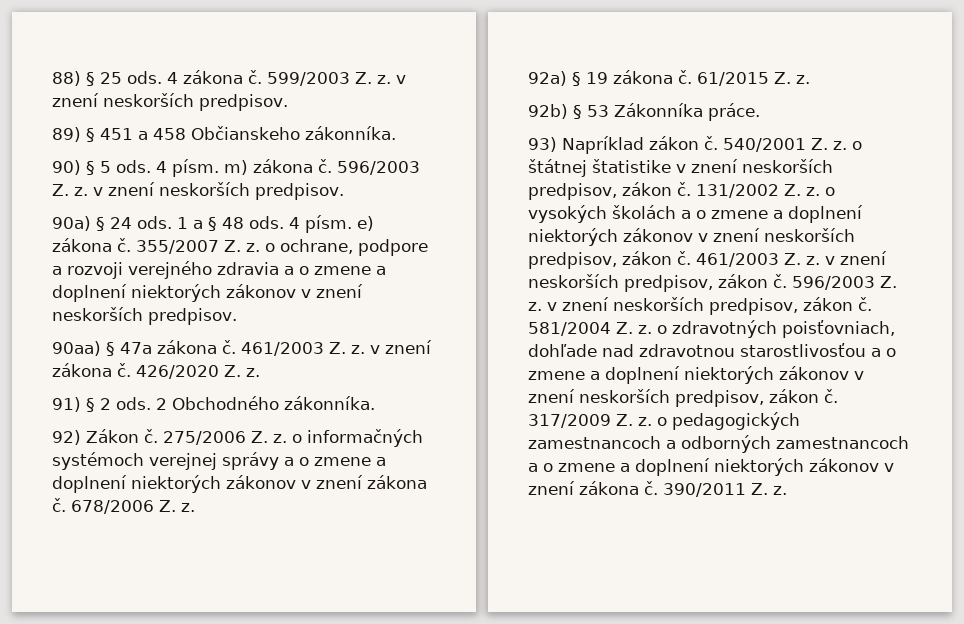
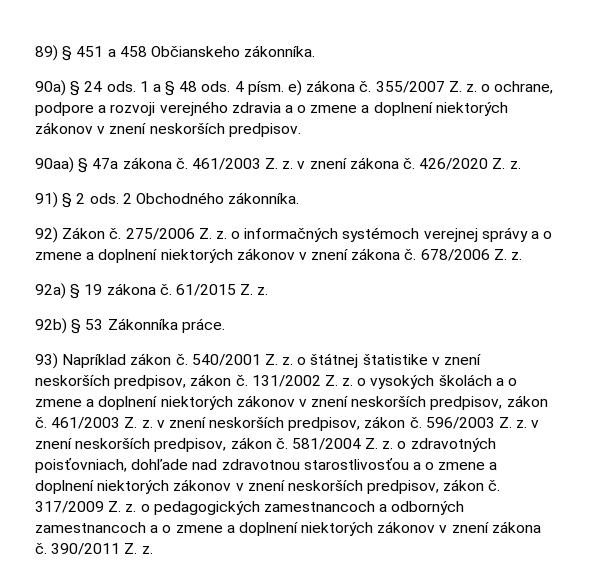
[52,70,406,86] [52,93,288,111] 88) § 25 ods. 4 zákona č. 599/2003 Z. z. v znení neskorších predpisov. // -> (35, 53) none
[52,159,420,177] [52,182,344,200] // 90) § 5 ods. 4 písm. m) zákona č. 596/2003 Z. z. v znení neskorších predpisov. -> (316, 51) none

